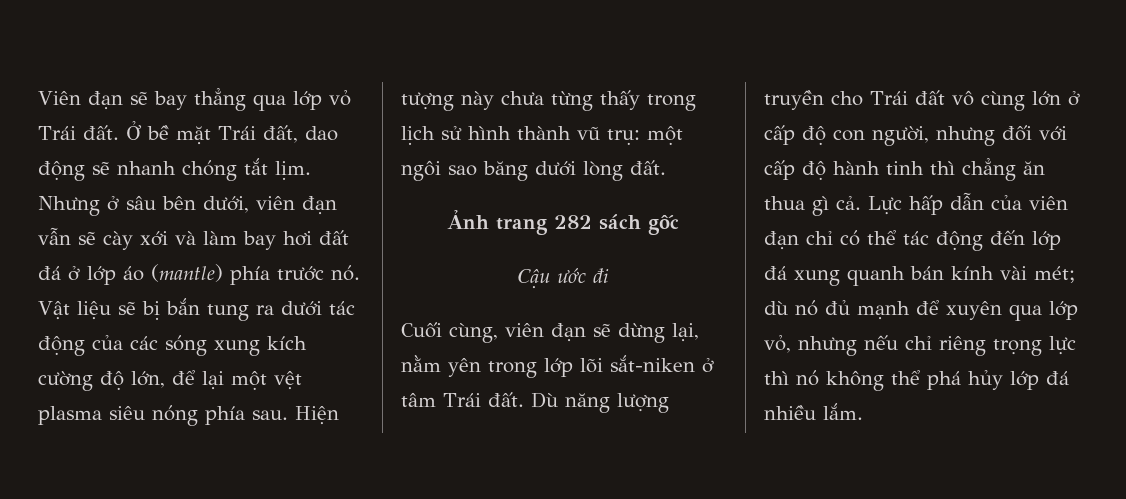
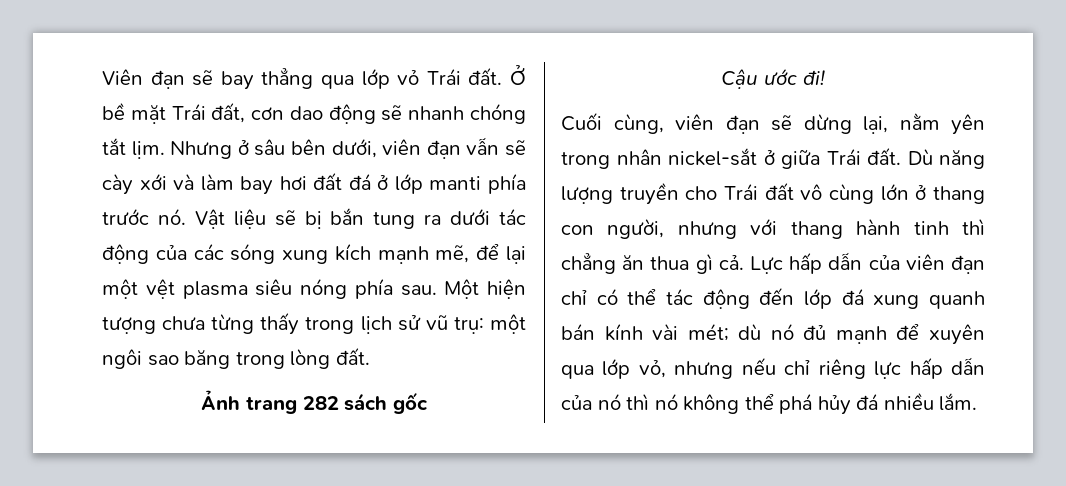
(298, 134) none -> [251,107,285,120] cơn
[123,264,223,282] áo (mantle) -> [429,176,482,190] manti
[38,371,165,391] cường độ lớn, -> [377,245,470,264] mạnh mẽ,
[295,406,339,425] [401,91,494,111] Hiện tượng này -> [444,279,526,299] [102,317,156,334] Một hiện tượng
[468,126,571,140] hình thành -> (421, 323) none
[535,161,576,176] dưới -> [235,352,285,369] trong
[593,268,609,283] đi -> [802,70,825,85] đi!
[544,355,714,377] [401,392,436,407] lớp lõi sắt-niken ở tâm -> [616,148,820,169] nhân nickel-sắt ở giữa
[764,125,826,145] cấp độ -> [933,186,985,204] thang
[1002,125,1067,141] [764,160,826,180] đối với cấp độ -> [750,218,843,239] với thang
[993,336,1076,356] trọng lực -> [874,357,985,379] [561,393,621,410] lực hấp dẫn của nó
[1010,371,1039,390] lớp -> (851, 405) none

